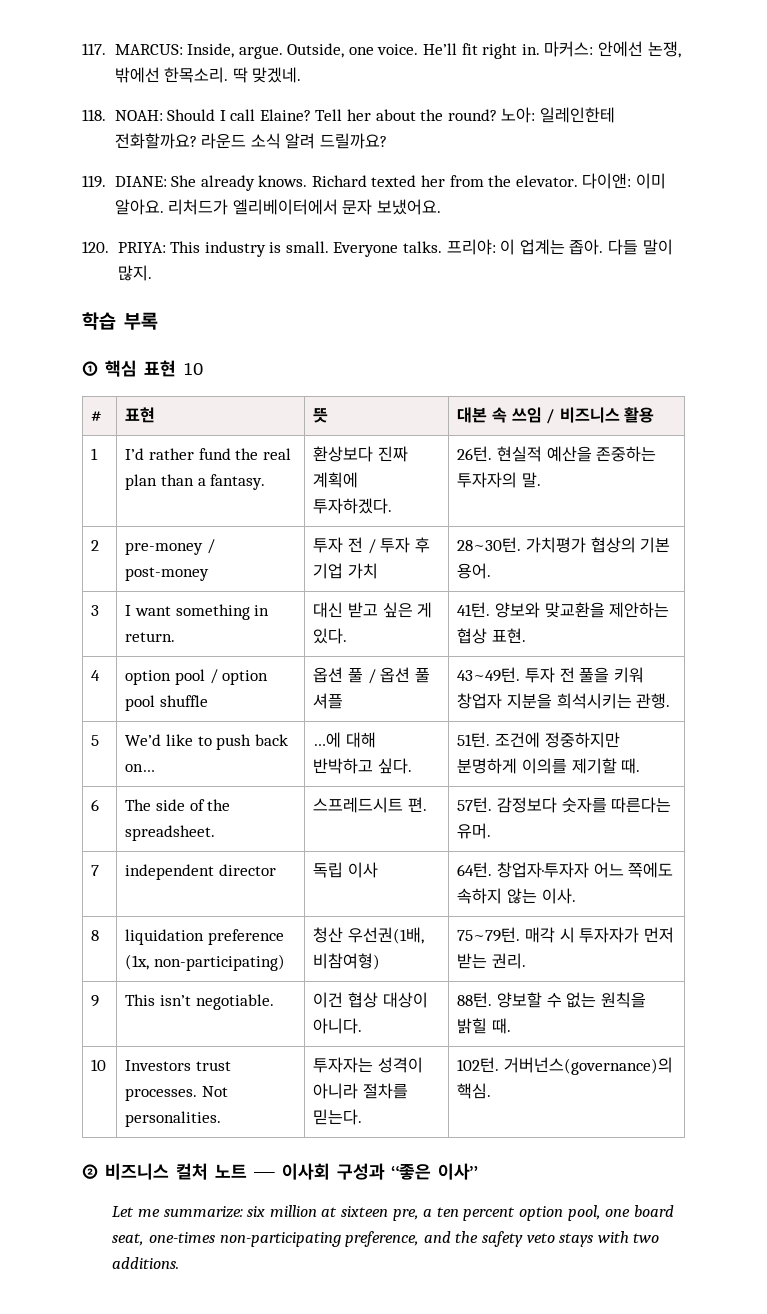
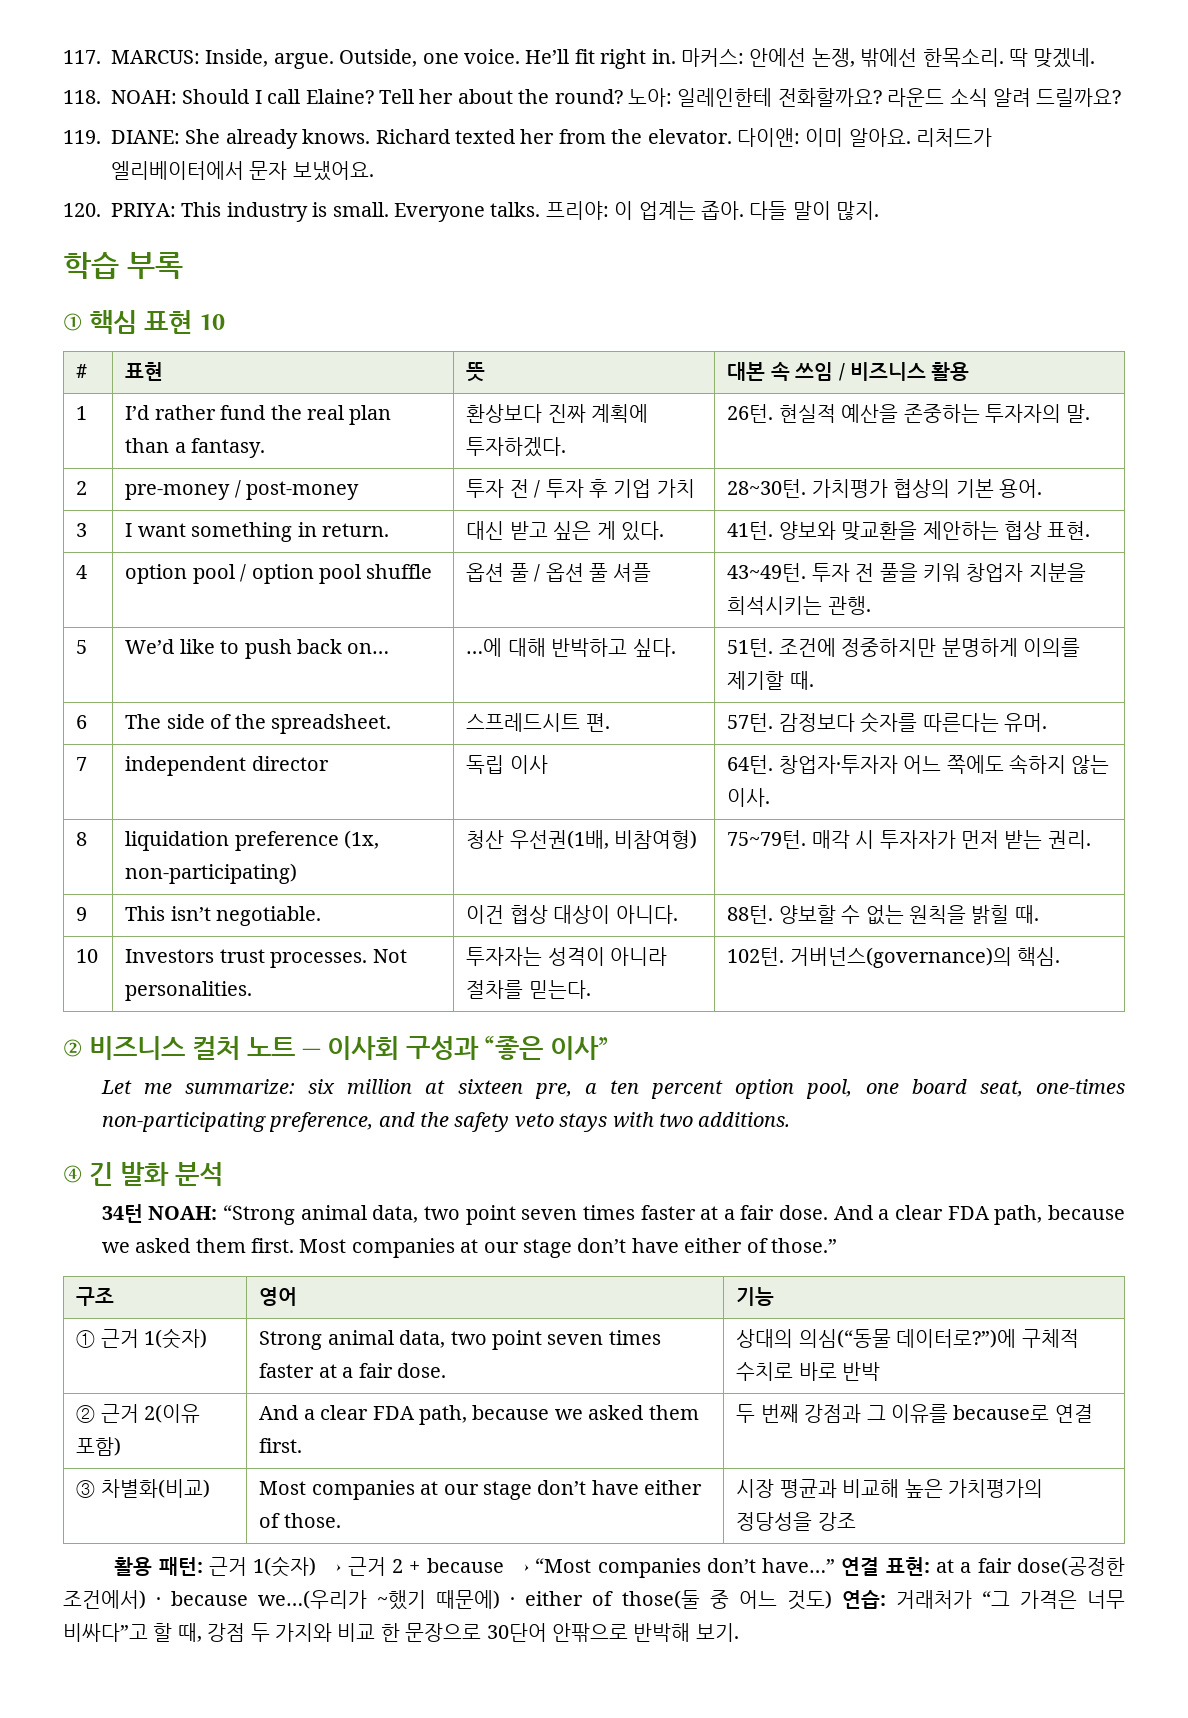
(180, 1263) none -> [63,1162,223,1186] [101,1204,1126,1225] [101,1238,837,1258] [76,1287,115,1306] [259,1287,298,1306] [736,1287,775,1306] [76,1328,208,1349] [259,1330,661,1350] [259,1363,447,1378] [736,1329,1079,1348] [736,1362,881,1381] [76,1404,201,1423] [76,1437,122,1456] [259,1405,699,1425] [259,1438,303,1453] [736,1404,1093,1423] [76,1479,210,1498] [259,1480,703,1500] [259,1513,341,1528] [736,1479,1044,1498] [736,1512,856,1531] [114,1556,1125,1578] [63,1590,1125,1610] [63,1623,739,1642] // ④ 긴 발화 분석 // 34턴 NOAH: “Strong animal data, two point seven times faster at a fair dose. And a clear FDA path, because we asked them first. Most companies at our stage don’t have either of those.” // 구조 | 영어 | 기능 // ① 근거 1(숫자) | Strong animal data, two point seven times faster at a fair dose. | 상대의 의심(“동물 데이터로?”)에 구체적 수치로 바로 반박 // ② 근거 2(이유 포함) | And a clear FDA path, because we asked them first. | 두 번째 강점과 그 이유를 because로 연결 // ③ 차별화(비교) | Most companies at our stage don’t have either of those. | 시장 평균과 비교해 높은 가치평가의 정당성을 강조 // 활용 패턴: 근거 1(숫자) → 근거 2 + because → “Most companies don’t have…” 연결 표현: at a fair dose(공정한 조건에서) · because we…(우리가 ~했기 때문에) · either of those(둘 중 어느 것도) 연습: 거래처가 “그 가격은 너무 비싸다”고 할 때, 강점 두 가지와 비교 한 문장으로 30단어 안팎으로 반박해 보기.

